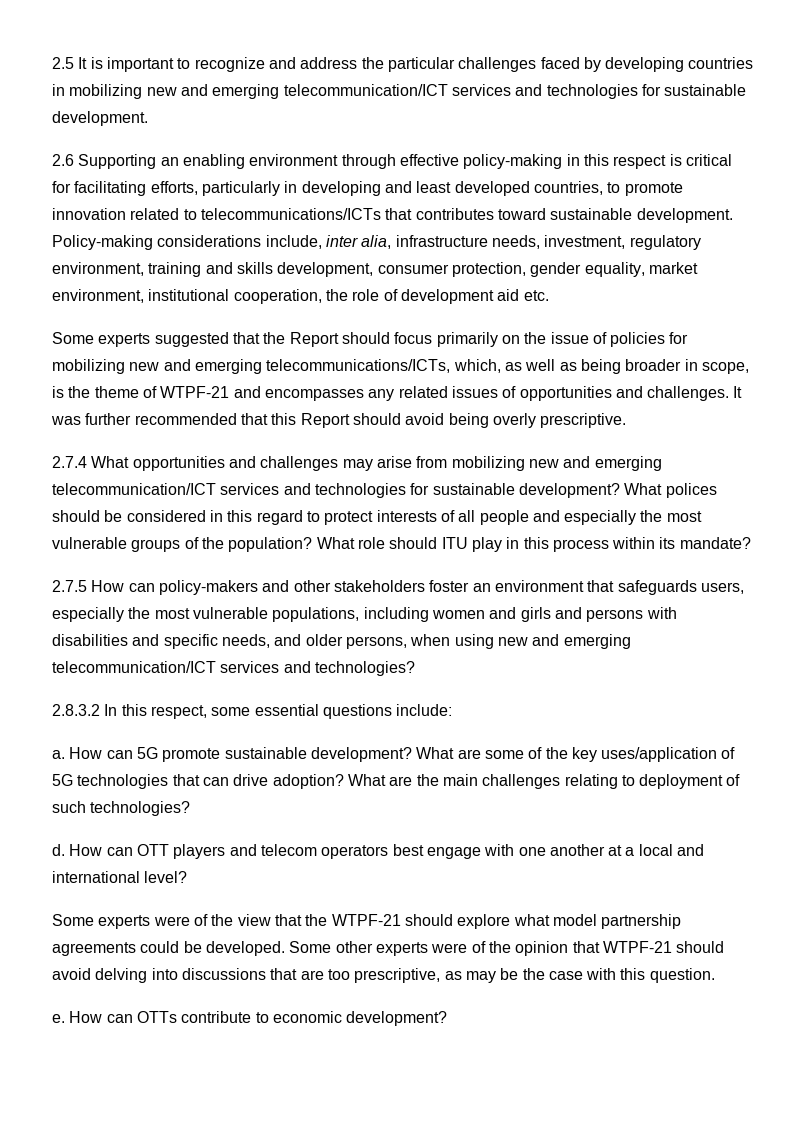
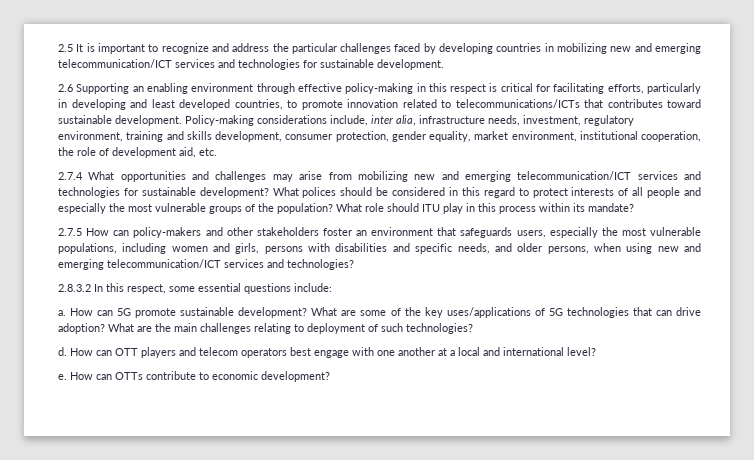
[497,289,520,301] aid -> [179,147,196,158] aid,
[52,332,689,347] [52,359,749,374] [52,386,743,401] [51,413,627,428] // Some experts suggested that the Report should focus primarily on the issue of policies for mobilizing new and emerging telecommunications/ICTs, which, as well as being broader in scope, is the theme of WTPF-21 and encompasses any related issues of opportunities and challenges. It was further recommended that this Report should avoid being overly prescriptive. -> (217, 152) none
[520,607,582,622] girls and -> [235,243,260,254] girls,
[601,747,718,762] uses/application -> [446,307,531,318] uses/applications
[52,914,682,929] [52,941,725,956] [52,968,715,983] // Some experts were of the view that the WTPF-21 should explore what model partnership agreements could be developed. Some other experts were of the opinion that WTPF-21 should avoid delving into discussions that are too prescriptive, as may be the case with this question. -> (596, 351) none

